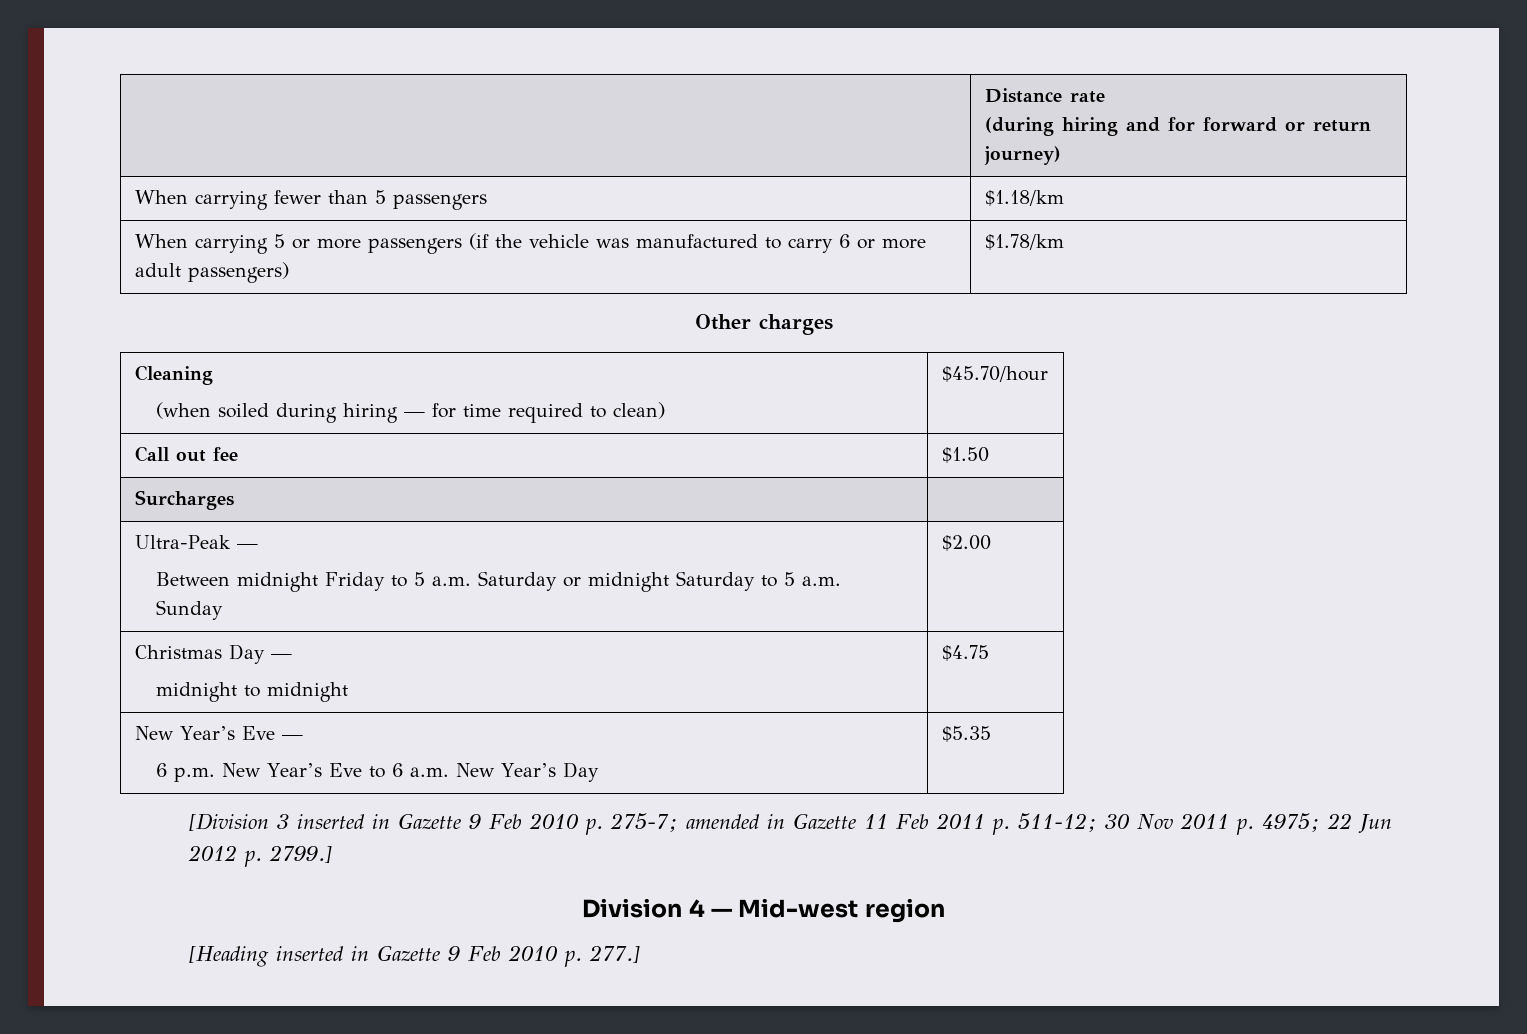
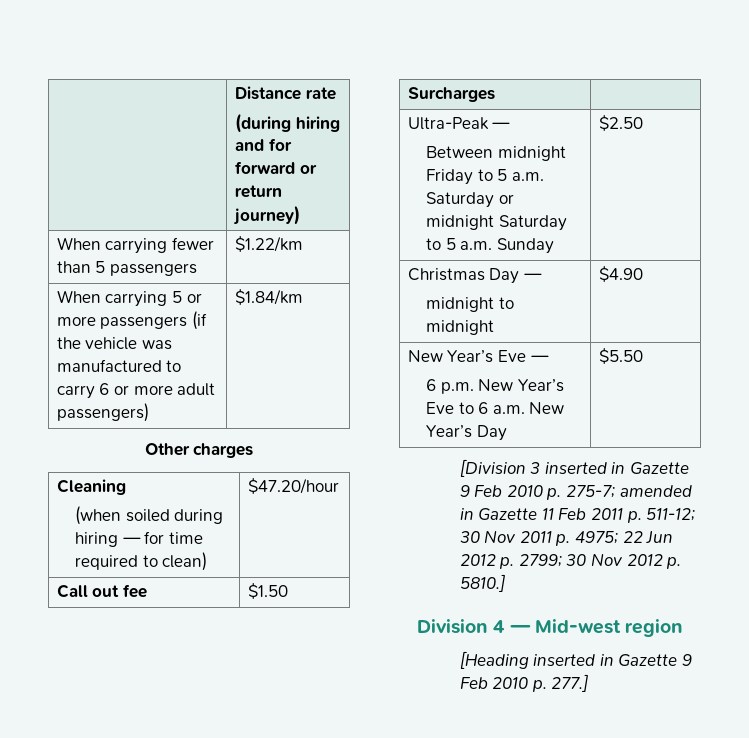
[984,190,1064,206] $1.18/km -> [234,236,303,252] $1.22/km
[984,234,1064,250] $1.78/km -> [234,289,303,305] $1.84/km
[941,366,1048,382] $45.70/hour -> [247,478,339,494] $47.20/hour
[941,535,991,551] $2.00 -> [598,115,643,131] $2.50
[941,645,989,661] $4.75 -> [598,266,643,282] $4.90
[941,726,991,742] $5.35 -> [598,348,643,364] $5.50
[269,845,333,863] 2799.] -> [518,553,682,569] [459,574,505,592] 2799; 30 Nov 2012 p. 5810.]

